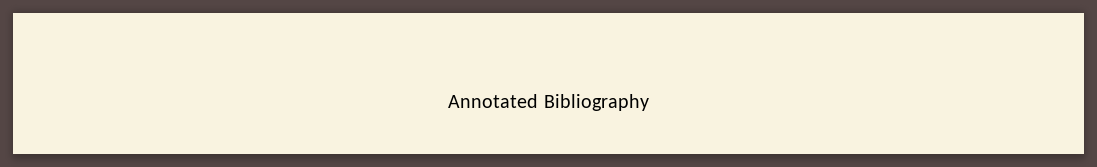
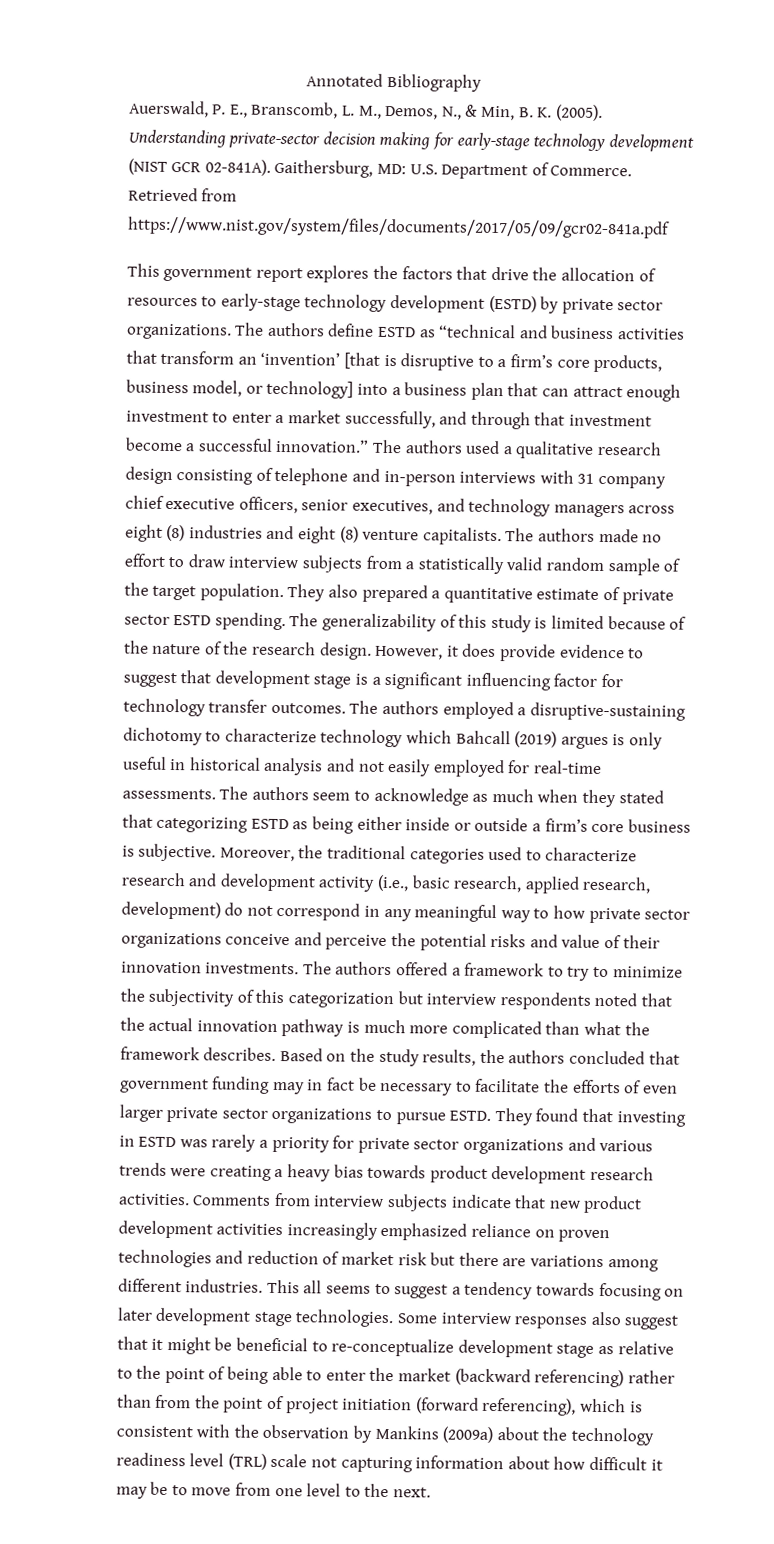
(649, 102) none -> [128,100,603,121] [127,129,694,152] [127,158,633,180] [127,187,238,202] [126,216,670,239] [126,263,656,283] [126,293,664,315] [125,322,686,340] [125,350,663,373] [125,379,682,402] [125,410,653,430] [124,437,663,459] [124,466,667,489] [124,495,676,518] [124,524,663,546] [123,553,681,576] [123,582,674,605] [123,612,687,633] [123,640,645,662] [122,670,624,691] [122,698,686,721] [122,727,664,750] [122,756,603,778] [121,786,664,808] [121,814,691,834] [121,843,638,864] [120,872,652,894] [120,901,691,924] [120,932,660,951] [120,961,683,981] [119,988,673,1010] [119,1017,650,1039] [119,1046,680,1067] [119,1076,678,1096] [118,1104,686,1127] [118,1134,654,1155] [118,1162,655,1184] [117,1192,643,1214] [117,1220,611,1243] [117,1249,659,1272] [117,1278,685,1301] [116,1307,679,1330] [116,1336,674,1358] [116,1365,675,1388] [116,1394,643,1416] [115,1424,655,1446] [115,1452,663,1473] [115,1481,432,1499] // Auerswald, P. E., Branscomb, L. M., Demos, N., & Min, B. K. (2005). Understanding private-sector decision making for early-stage technology development (NIST GCR 02-841A). Gaithersburg, MD: U.S. Department of Commerce. Retrieved from https://www.nist.gov/system/files/documents/2017/05/09/gcr02-841a.pdf // This government report explores the factors that drive the allocation of resources to early-stage technology development (ESTD) by private sector organizations. The authors define ESTD as “technical and business activities that transform an ‘invention’ [that is disruptive to a firm’s core products, business model, or technology] into a business plan that can attract enough investment to enter a market successfully, and through that investment become a successful innovation.” The authors used a qualitative research design consisting of telephone and in-person interviews with 31 company chief executive officers, senior executives, and technology managers across eight (8) industries and eight (8) venture capitalists. The authors made no effort to draw interview subjects from a statistically valid random sample of the target population. They also prepared a quantitative estimate of private sector ESTD spending. The generalizability of this study is limited because of the nature of the research design. However, it does provide evidence to suggest that development stage is a significant influencing factor for technology transfer outcomes. The authors employed a disruptive-sustaining dichotomy to characterize technology which Bahcall (2019) argues is only useful in historical analysis and not easily employed for real-time assessments. The authors seem to acknowledge as much when they stated that categorizing ESTD as being either inside or outside a firm’s core business is subjective. Moreover, the traditional categories used to characterize research and development activity (i.e., basic research, applied research, development) do not correspond in any meaningful way to how private sector organizations conceive and perceive the potential risks and value of their innovation investments. The authors offered a framework to try to minimize the subjectivity of this categorization but interview respondents noted that the actual innovation pathway is much more complicated than what the framework describes. Based on the study results, the authors concluded that government funding may in fact be necessary to facilitate the efforts of even larger private sector organizations to pursue ESTD. They found that investing in ESTD was rarely a priority for private sector organizations and various trends were creating a heavy bias towards product development research activities. Comments from interview subjects indicate that new product development activities increasingly emphasized reliance on proven technologies and reduction of market risk but there are variations among different industries. This all seems to suggest a tendency towards focusing on later development stage technologies. Some interview responses also suggest that it might be beneficial to re-conceptualize development stage as relative to the point of being able to enter the market (backward referencing) rather than from the point of project initiation (forward referencing), which is consistent with the observation by Mankins (2009a) about the technology readiness level (TRL) scale not capturing information about how difficult it may be to move from one level to the next.

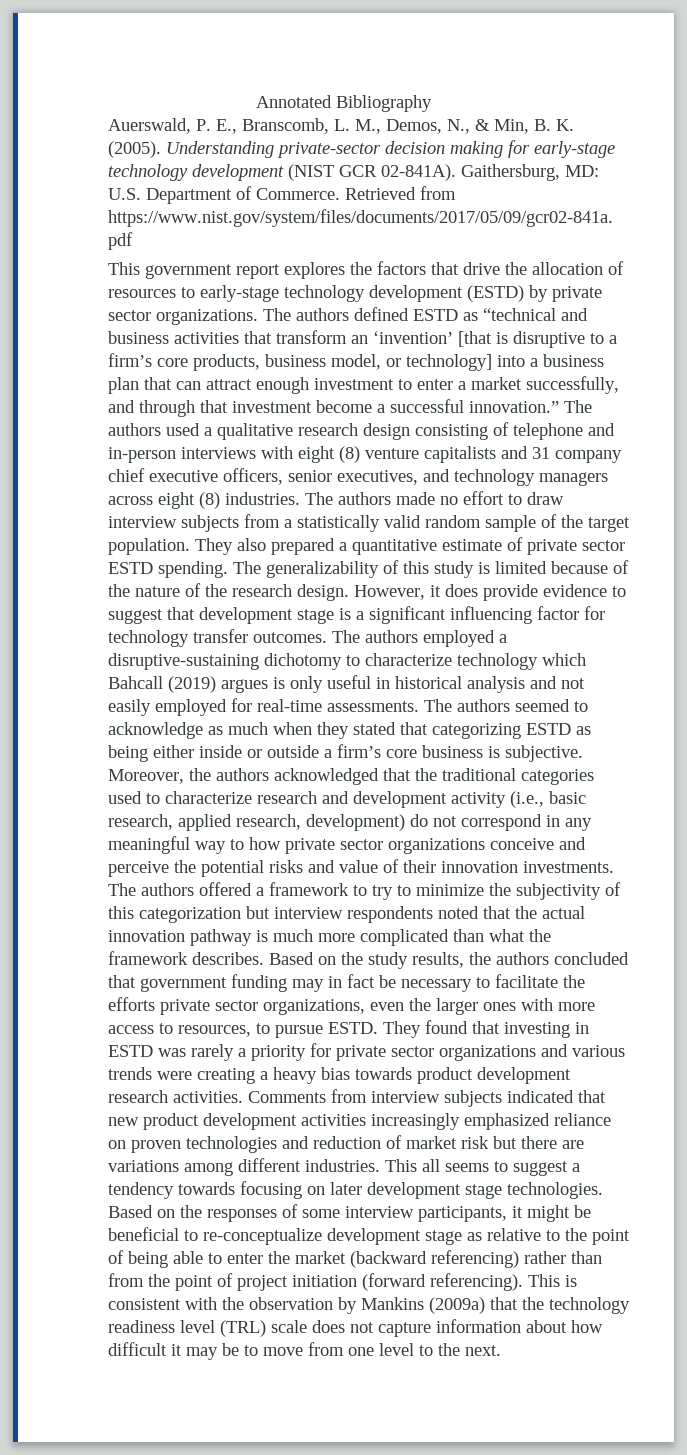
[328,323,375,337] define -> [353,307,409,321] defined
(574, 477) none -> [297,446,528,463] eight (8) venture capitalists and
[188,525,502,546] industries and eight (8) venture capitalists. -> [224,492,300,505] industries.
[312,792,351,801] seem -> [514,699,570,712] seemed
(324, 852) none -> [215,768,437,785] authors acknowledged that the
[624,1080,678,1094] [118,1104,373,1124] of even larger private sector organizations -> [159,998,595,1015] [107,1023,251,1037] private sector organizations, even the larger ones with more access to resources,
[450,1194,512,1209] indicate -> [506,1090,574,1103] indicated
[397,1311,679,1330] [116,1336,148,1350] Some interview responses also suggest that -> [107,1204,507,1222] Based on the responses of some interview participants,
[482,1397,627,1416] referencing), which -> [429,1273,560,1291] referencing). This
[496,1427,539,1441] about -> [489,1297,518,1310] that
[311,1456,413,1473] not capturing -> [311,1320,431,1337] does not capture

